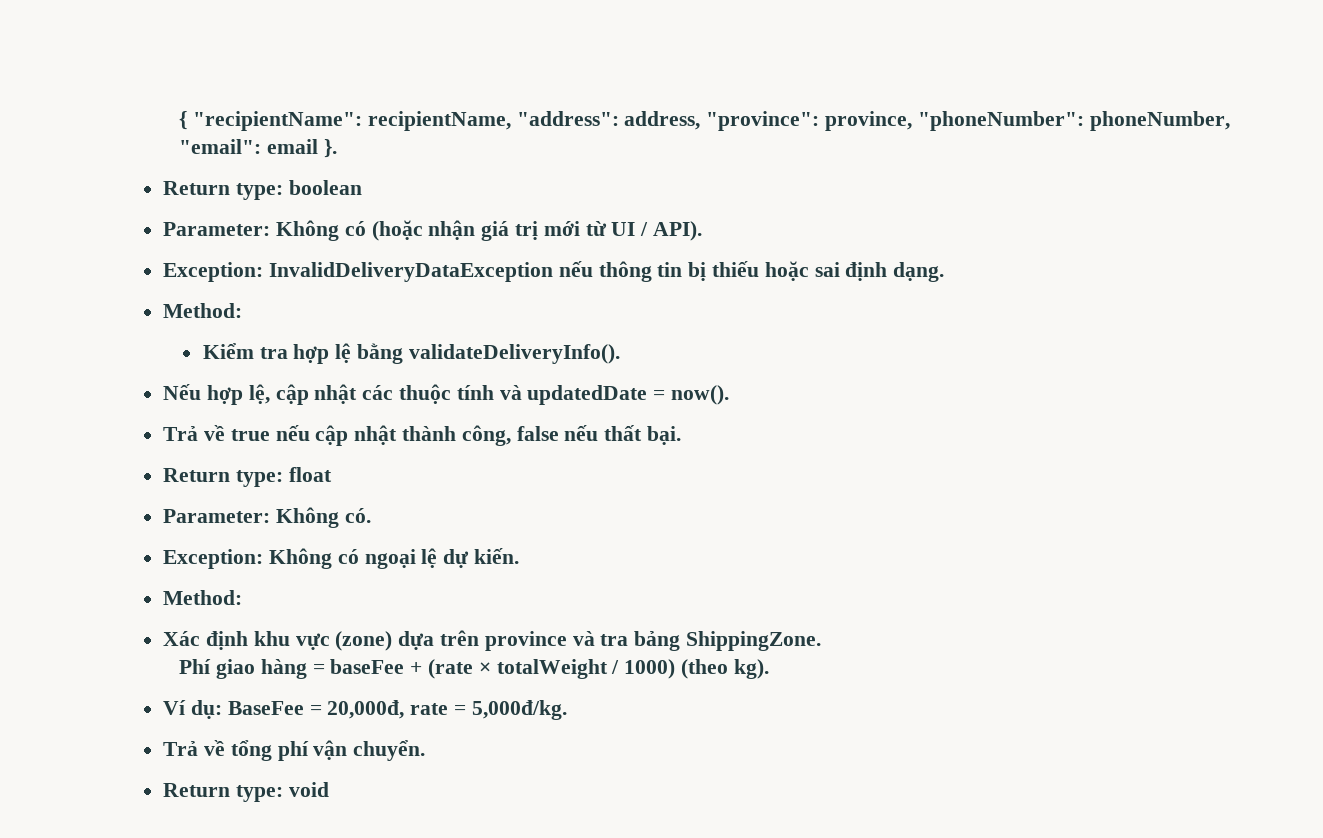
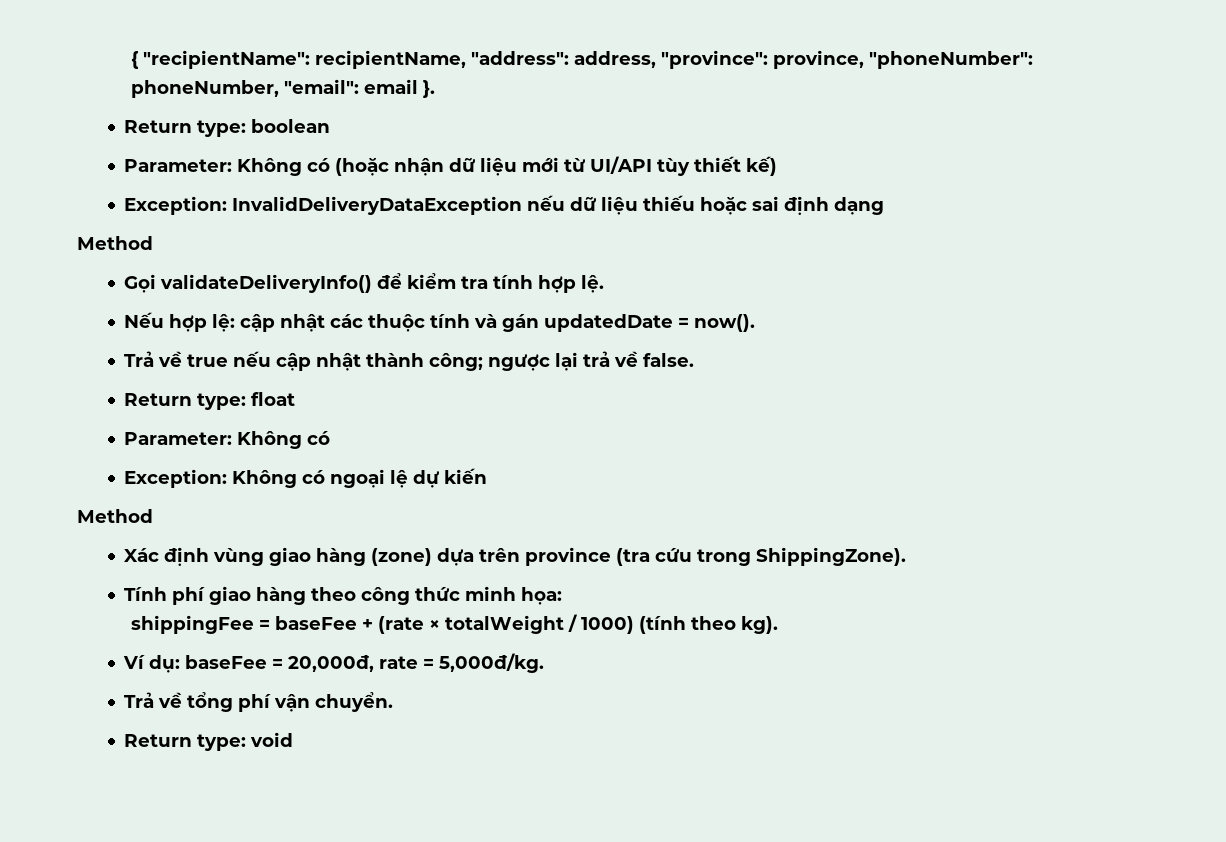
[481,221,703,241] giá trị mới từ UI / API). -> [449,156,778,176] dữ liệu mới từ UI/API tùy thiết kế)
[598,261,707,282] thông tin bị -> [570,196,639,215] dữ liệu
[893,262,945,282] [163,303,243,318] [202,343,620,364] dạng. // Method: // Kiểm tra hợp lệ bằng validateDeliveryInfo(). -> [834,197,885,215] [77,236,153,250] [124,273,605,293] dạng // Method // Gọi validateDeliveryInfo() để kiểm tra tính hợp lệ.
[248,384,270,404] lệ, -> [212,314,236,332] lệ:
(522, 392) none -> [502,314,540,332] gán
[461,425,682,446] công, false nếu thất bại. -> [429,351,695,371] công; ngược lại trả về false.
[344,508,371,523] có. -> [307,431,331,445] có
[474,548,520,564] [163,590,243,605] kiến. // Method: -> [444,468,488,484] [77,509,153,523] kiến // Method
[253,631,330,650] khu vực -> [213,547,367,566] vùng giao hàng
[572,631,822,651] [179,659,307,679] và tra bảng ShippingZone. // Phí giao hàng -> [616,547,907,566] [124,586,563,605] [130,615,254,634] (tra cứu trong ShippingZone). // Tính phí giao hàng theo công thức minh họa: // shippingFee
[680,659,728,679] (theo -> [638,616,736,634] (tính theo
[227,701,304,715] BaseFee -> [185,655,268,669] baseFee

